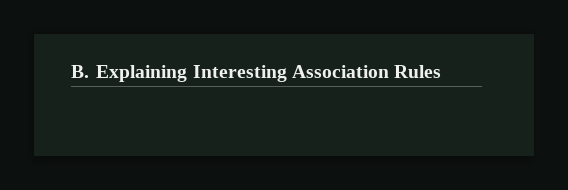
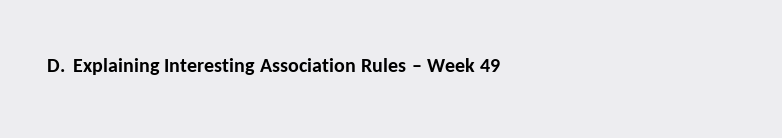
[71,65,89,78] B. -> [47,59,65,72] D.
(442, 71) none -> [411,58,501,72] – Week 49

